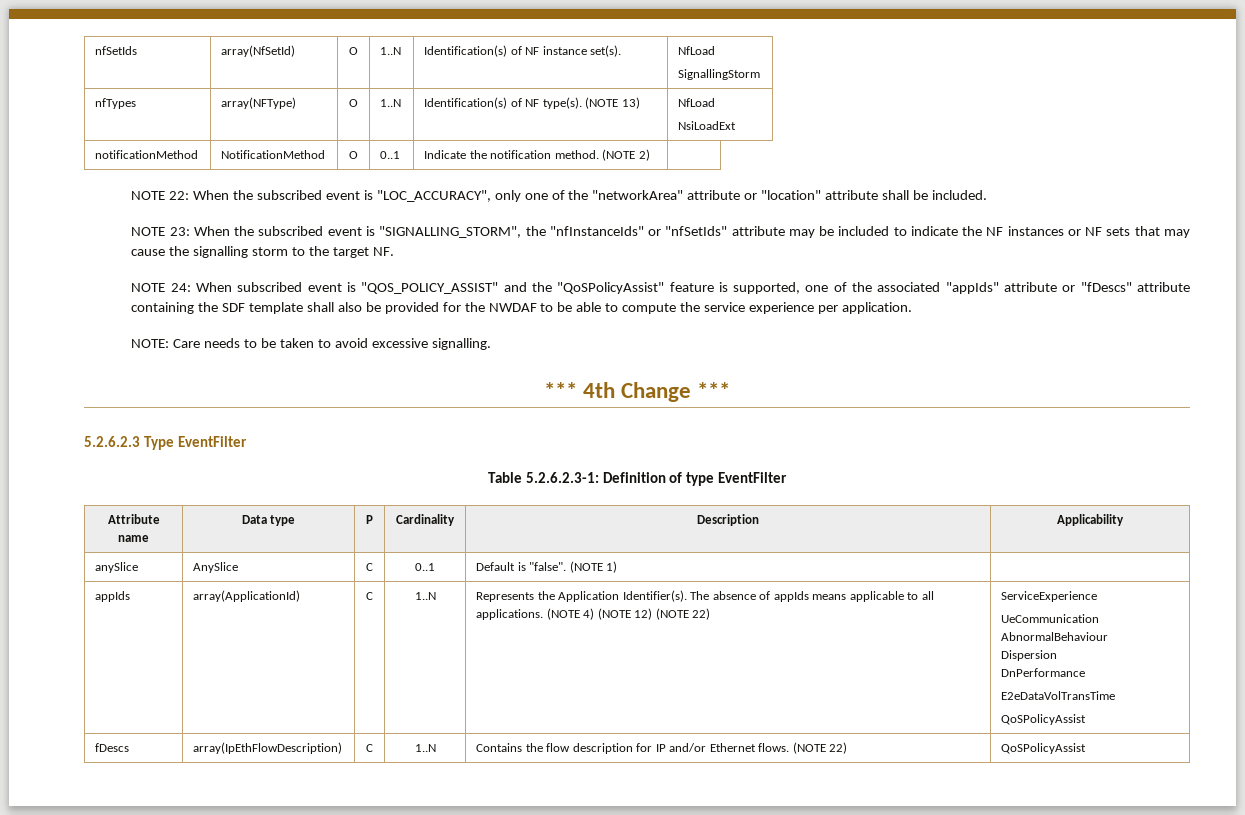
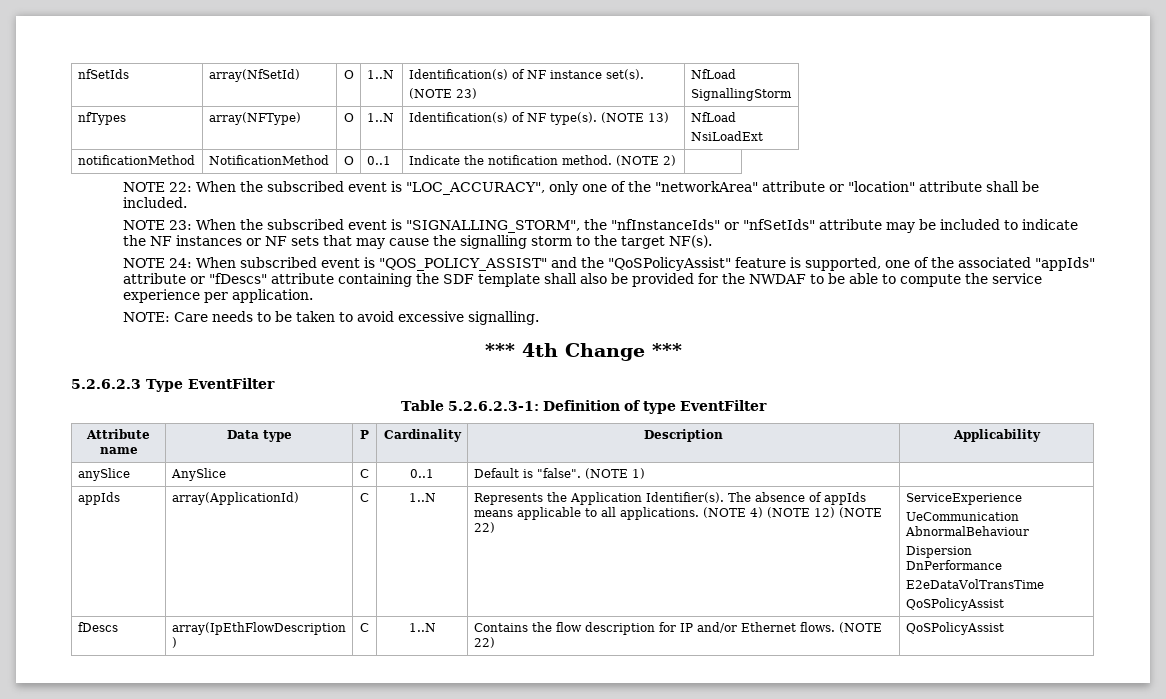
(622, 51) none -> [408,88,477,99] // (NOTE 23)
[372,247,394,256] NF. -> [668,235,712,248] NF(s).

